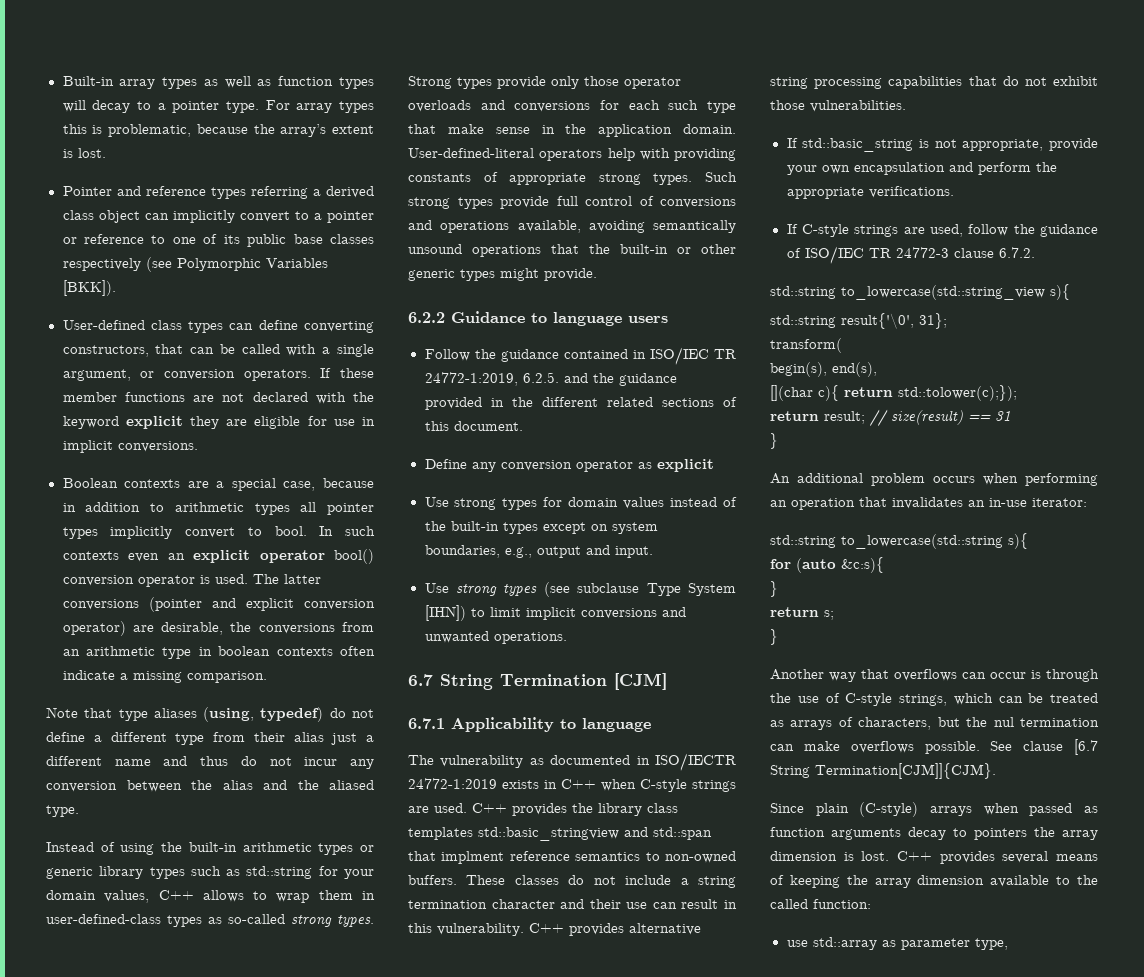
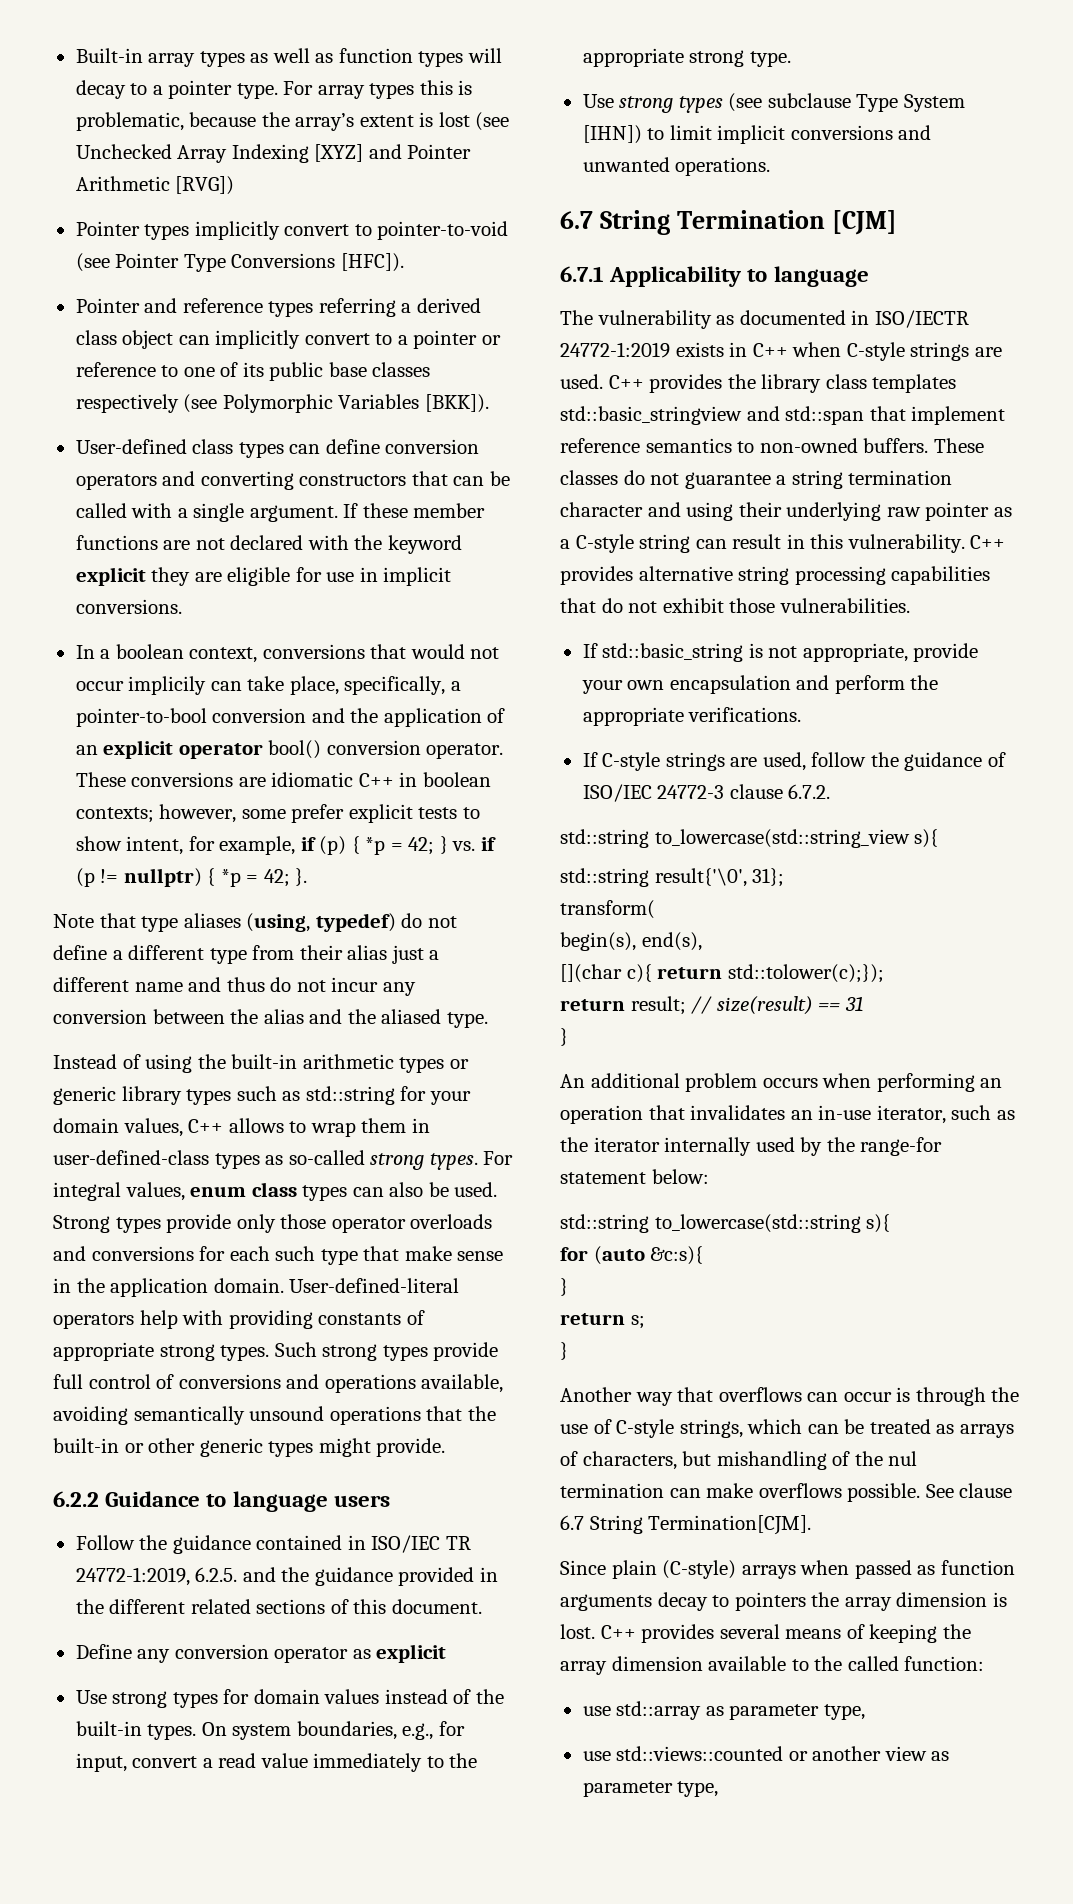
[77,148,106,158] lost. -> [438,112,510,131] [75,144,472,163] [75,176,235,195] [75,221,509,240] [75,253,404,272] lost (see Unchecked Array Indexing [XYZ] and Pointer Arithmetic [RVG]) // Pointer types implicitly convert to pointer-to-void (see Pointer Type Conversions [HFC]).
[304,321,375,333] [62,345,149,357] converting constructors, -> [385,439,480,454] [75,471,407,490] conversion operators and converting constructors
[62,369,311,381] argument, or conversion operators. -> [249,505,338,522] argument.
[62,478,374,491] [62,502,374,515] [62,526,375,539] [62,551,159,562] Boolean contexts are a special case, because in addition to arithmetic types all pointer types implicitly convert to bool. In such contexts even -> [75,644,500,663] [75,676,461,695] [75,708,506,727] In a boolean context, conversions that would not occur implicily can take place, specifically, a pointer-to-bool conversion and the application of
[137,574,321,587] [62,597,375,612] [62,621,375,636] [62,646,375,659] [62,670,267,683] operator is used. The latter conversions (pointer and explicit conversion operator) are desirable, the conversions from an arithmetic type in boolean contexts often indicate a missing comparison. -> [426,743,504,759] [75,772,491,787] [75,804,480,823] [75,836,496,855] [75,868,308,887] operator. These conversions are idiomatic C++ in boolean contexts; however, some prefer explicit tests to show intent, for example, if (p) { *p = 42; } vs. if (p != nullptr) { *p = 42; }.
(374, 921) none -> [483,1151,514,1165] [53,1182,498,1201] For integral values, enum class types can also be used.
[502,522,658,534] [424,545,653,558] types except on system boundaries, e.g., output and input. -> [147,1721,465,1740] [75,1753,478,1772] [582,48,791,67] types. On system boundaries, e.g., for input, convert a read value immediately to the appropriate strong type.
[441,851,505,864] implment -> [911,406,1006,425] implement
[625,875,672,885] include -> [684,472,771,489] guarantee
[589,899,648,909] their use -> [686,502,1012,521] [560,534,691,553] using their underlying raw pointer as a C-style string
[868,248,891,258] TR -> (652, 793) none
[1032,498,1087,507] iterator: -> [876,1105,1015,1124] [560,1137,943,1156] [560,1169,709,1184] iterator, such as the iterator internally used by the range-for statement below:
(960, 722) none -> [716,1451,851,1470] mishandling of
[1074,739,1098,755] [770,763,996,779] [6.7 String Termination[CJM]]{CJM}. -> [560,1515,812,1535] 6.7 String Termination[CJM].
(1008, 944) none -> [582,1746,950,1761] [582,1781,719,1797] // use std::views::counted or another view as parameter type,

